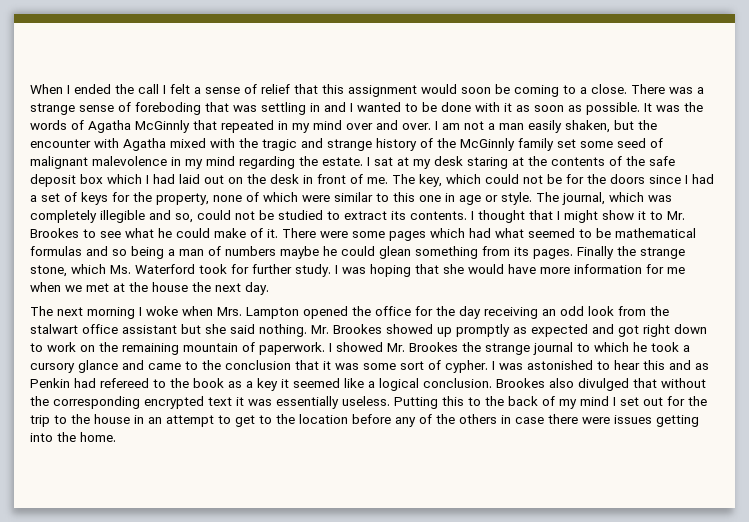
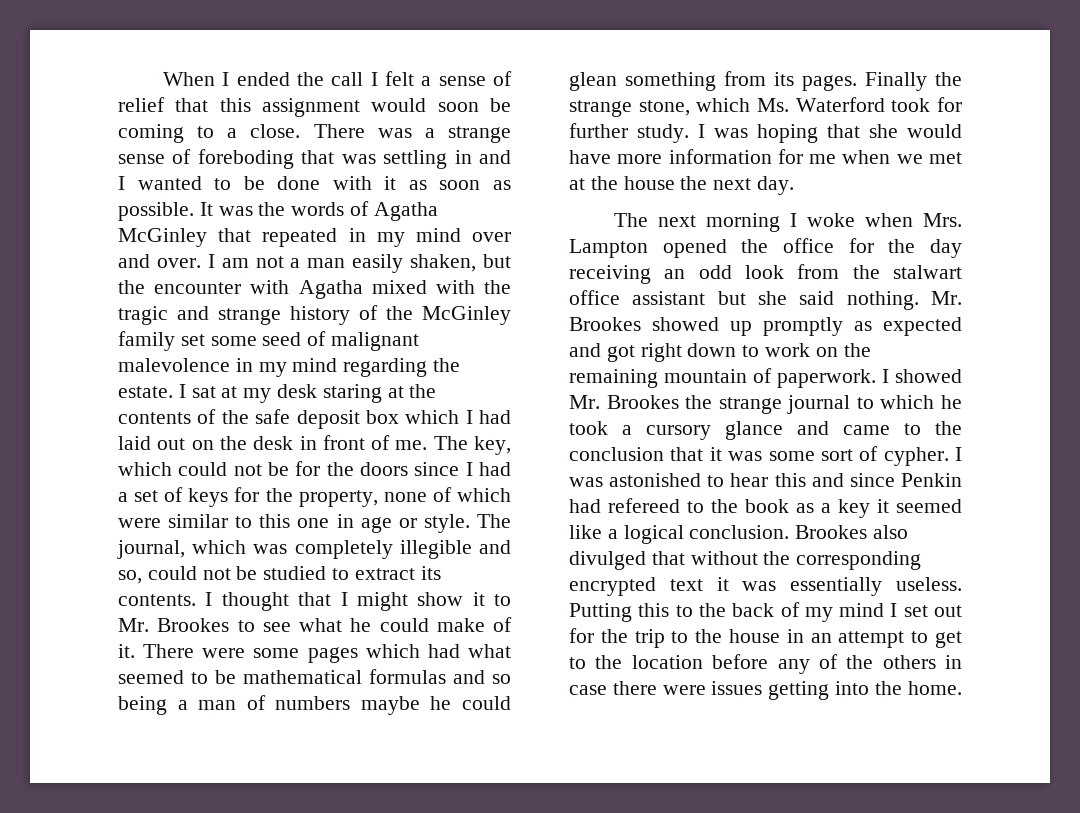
[135,120,190,133] McGinnly -> [118,228,207,247] McGinley
[460,138,515,151] McGinnly -> [422,306,511,325] McGinley
[695,363,709,370] as -> [849,473,895,487] since

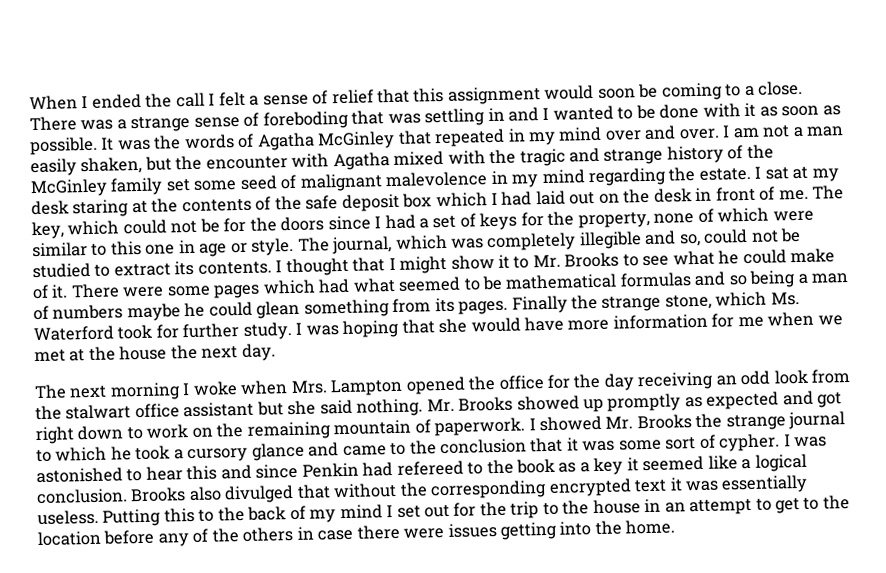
[157,618,230,632] Brookes -> [564,252,620,268] Brooks
[569,317,641,331] Brookes -> [458,396,514,412] Brooks
[606,395,679,409] Brookes -> [636,414,692,430] Brooks
[795,525,868,539] Brookes -> [130,487,187,503] Brooks

